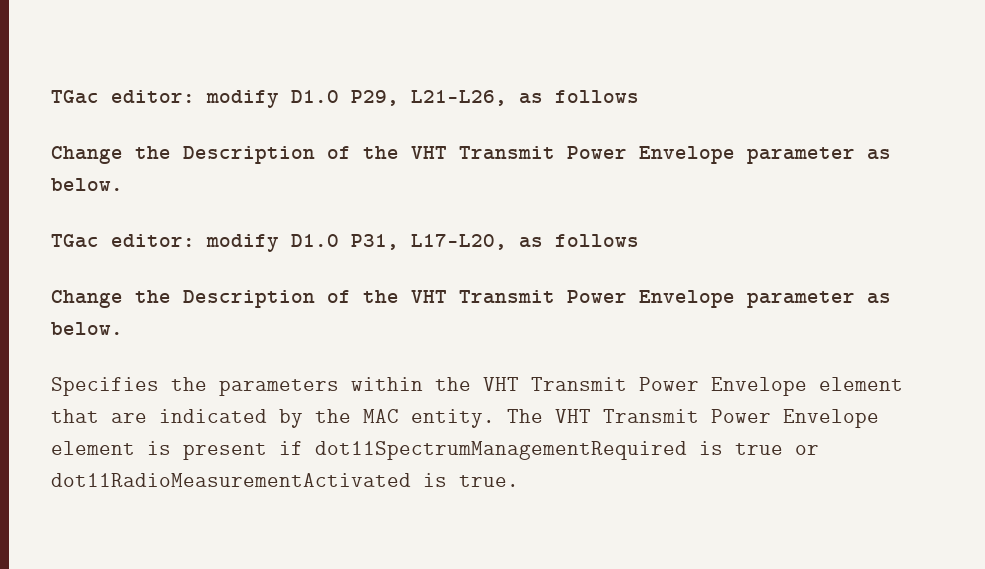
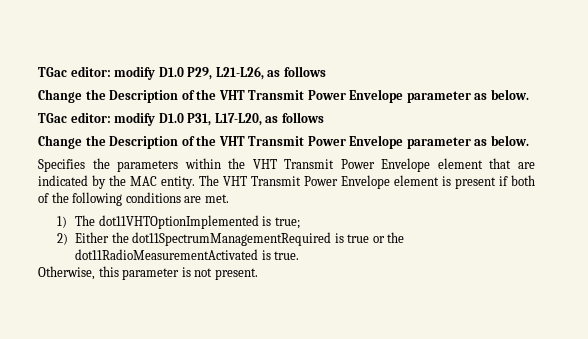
(303, 448) none -> [511,175,535,186] [38,192,229,206] [56,215,300,229] [56,232,129,245] both of the following conditions are met. // 1) The dot11VHTOptionImplemented is true; // 2) Either the
(819, 450) none -> [387,232,405,243] the
(519, 481) none -> [38,266,258,280] // Otherwise, this parameter is not present.

